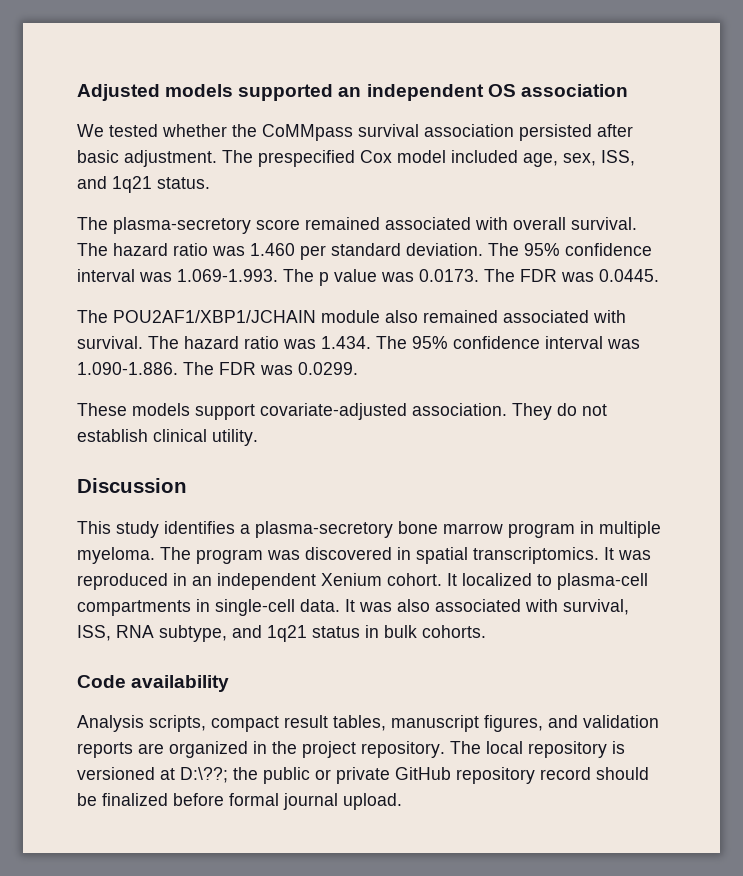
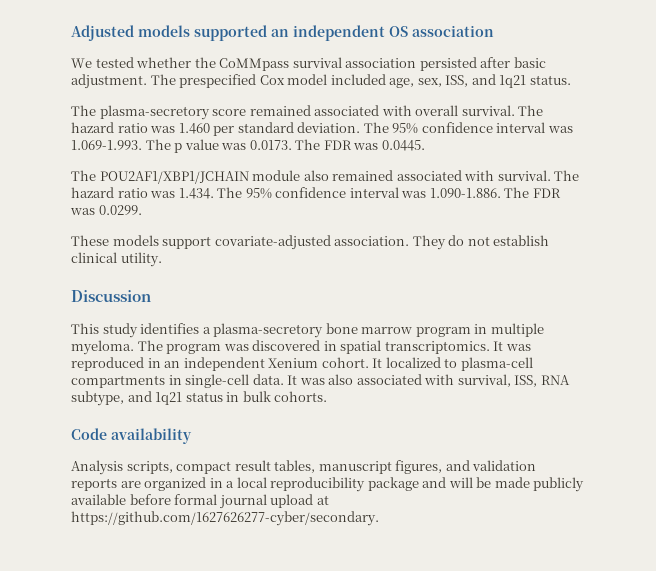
[272,741,625,758] [77,767,649,784] [77,793,402,810] the project repository. The local repository is versioned at D:\??; the public or private GitHub repository record should be finalized before formal journal upload. -> [226,477,585,492] [71,494,329,509] [71,511,379,526] a local reproducibility package and will be made publicly available before formal journal upload at https://github.com/1627626277-cyber/secondary.

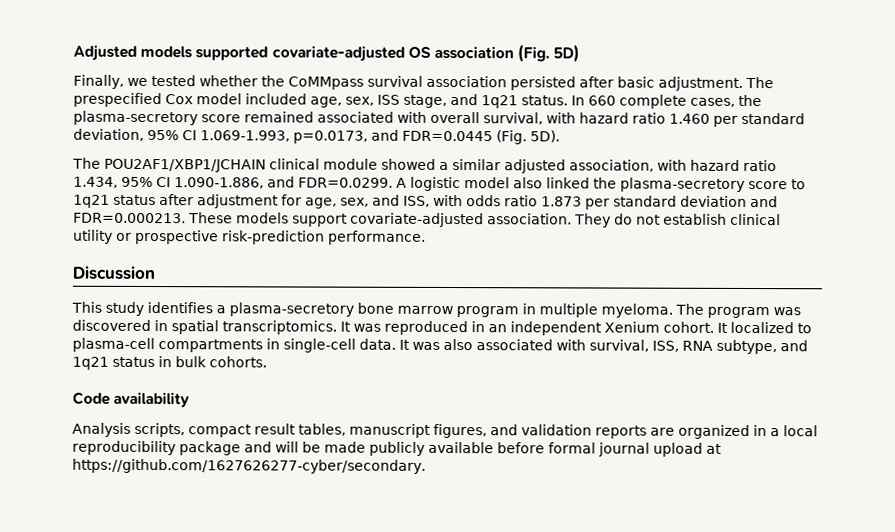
[271,25,385,41] an independent -> [271,45,405,62] covariate-adjusted
[71,58,92,68] // We -> [517,44,581,63] [73,74,148,89] (Fig. 5D) // Finally, we
[445,75,469,87] ISS, -> [377,94,447,108] ISS stage,
[71,105,96,116] // The -> [571,94,762,109] In 660 complete cases, the
[461,105,544,116] [71,122,176,133] survival. The hazard ratio was -> [483,112,666,125] survival, with hazard ratio
[297,122,573,134] [71,139,425,153] [71,170,580,184] [71,187,561,199] [70,205,142,215] deviation. The 95% confidence interval was 1.069-1.993. The p value was 0.0173. The FDR was 0.0445. // The POU2AF1/XBP1/JCHAIN module also remained associated with survival. The hazard ratio was 1.434. The 95% confidence interval was 1.090-1.886. The FDR was 0.0299. // -> [73,128,560,145] [72,157,777,174] [73,176,806,192] [73,194,778,210] [73,212,186,224] deviation, 95% CI 1.069-1.993, p=0.0173, and FDR=0.0445 (Fig. 5D). // The POU2AF1/XBP1/JCHAIN clinical module showed a similar adjusted association, with hazard ratio 1.434, 95% CI 1.090-1.886, and FDR=0.0299. A logistic model also linked the plasma-secretory score to 1q21 status after adjustment for age, sex, and ISS, with odds ratio 1.873 per standard deviation and FDR=0.000213.
[120,252,162,267] utility. -> [73,229,426,245] utility or prospective risk-prediction performance.

